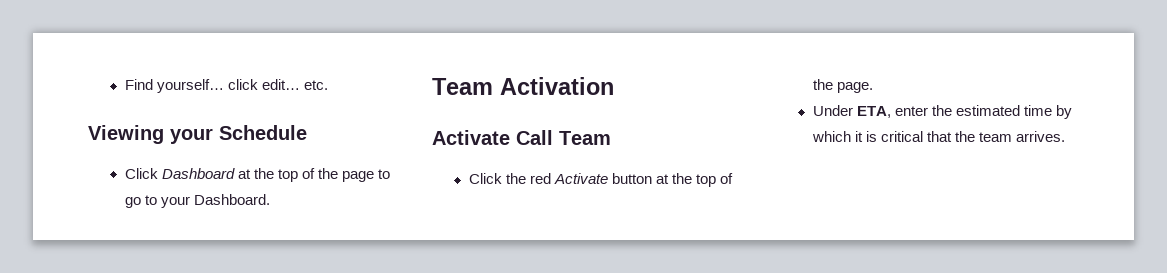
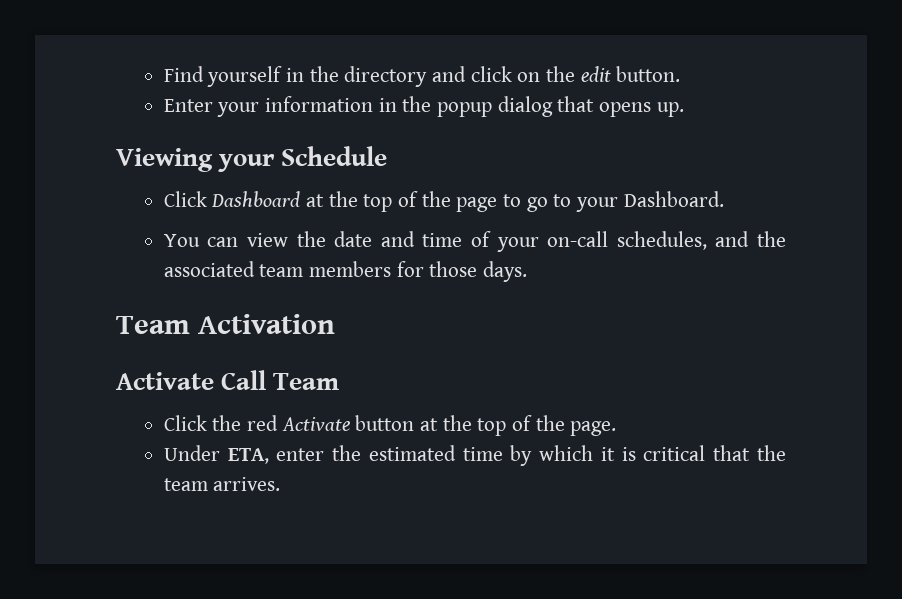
[156,79,328,93] yourself… click edit… etc. -> [207,66,681,87] [163,96,684,117] yourself in the directory and click on the edit button. // Enter your information in the popup dialog that opens up.
(270, 199) none -> [163,231,786,252] [163,261,528,282] // You can view the date and time of your on-call schedules, and the associated team members for those days.

